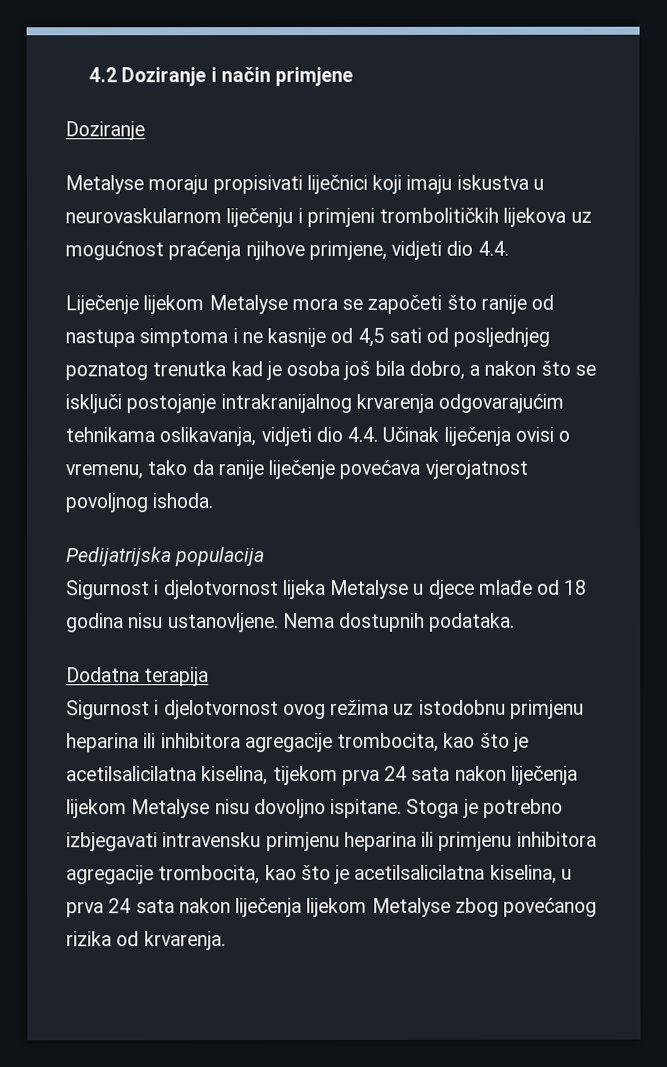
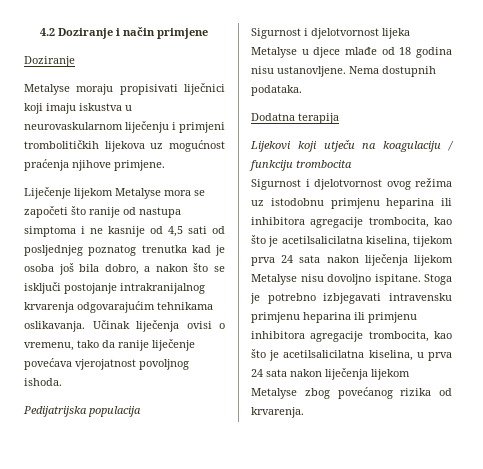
[308,240,509,261] primjene, vidjeti dio 4.4. -> [114,160,165,171] primjene.
[159,426,379,447] oslikavanja, vidjeti dio 4.4. -> [24,321,85,332] oslikavanja.
(210, 677) none -> [250,140,454,152] [249,160,352,171] // Lijekovi koji utječu na koagulaciju / funkciju trombocita

